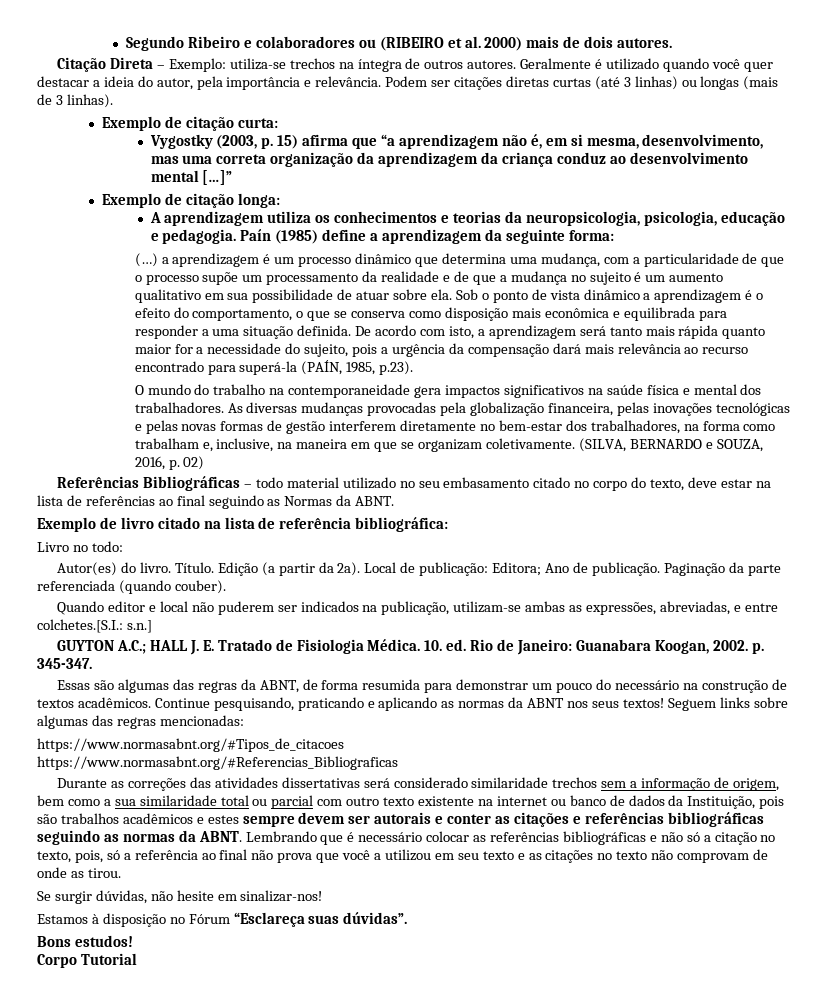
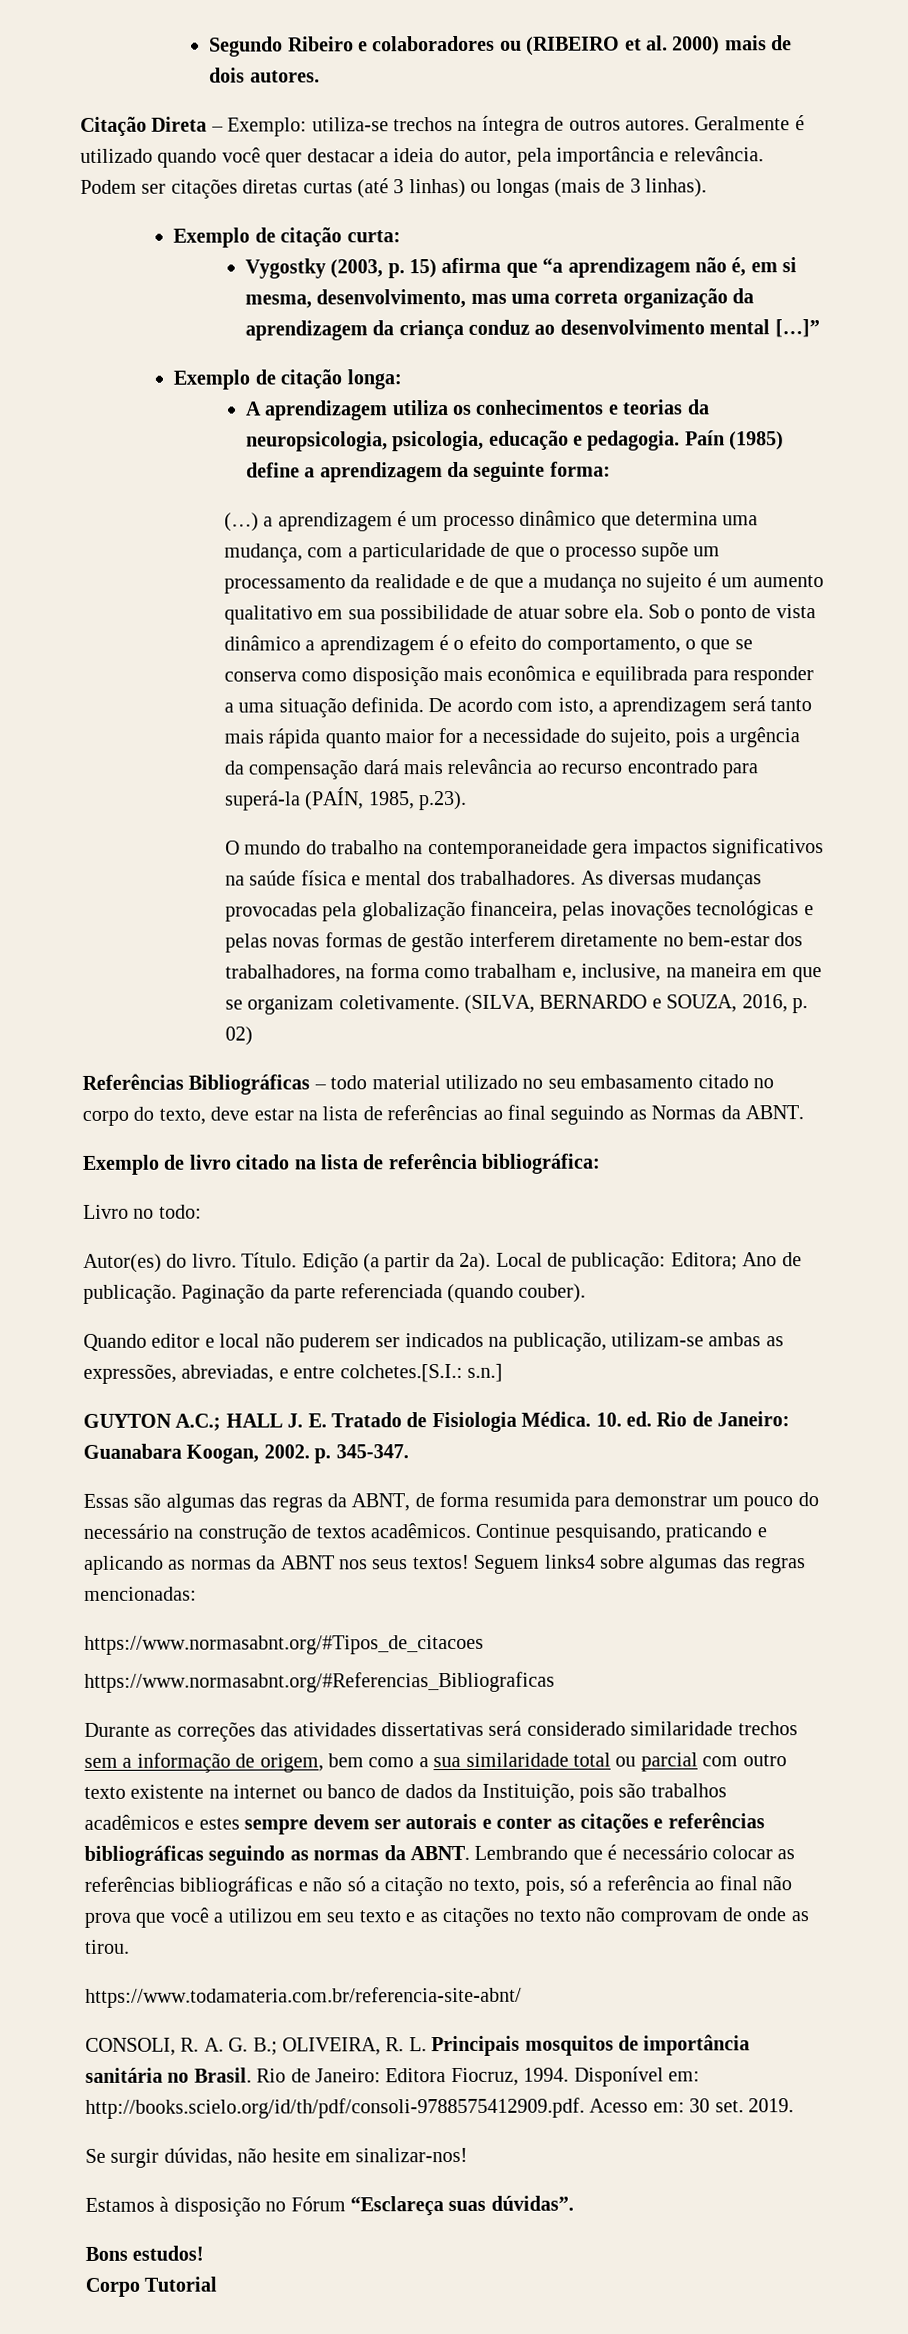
[719,697,750,708] links -> [544,1554,596,1569] links4
(121, 873) none -> [85,1986,522,2008] [85,2034,751,2057] [85,2066,700,2087] [85,2097,794,2119] // https://www.todamateria.com.br/referencia-site-abnt/ // CONSOLI, R. A. G. B.; OLIVEIRA, R. L. Principais mosquitos de importância sanitária no Brasil. Rio de Janeiro: Editora Fiocruz, 1994. Disponível em: http://books.scielo.org/id/th/pdf/consoli-9788575412909.pdf. Acesso em: 30 set. 2019.

